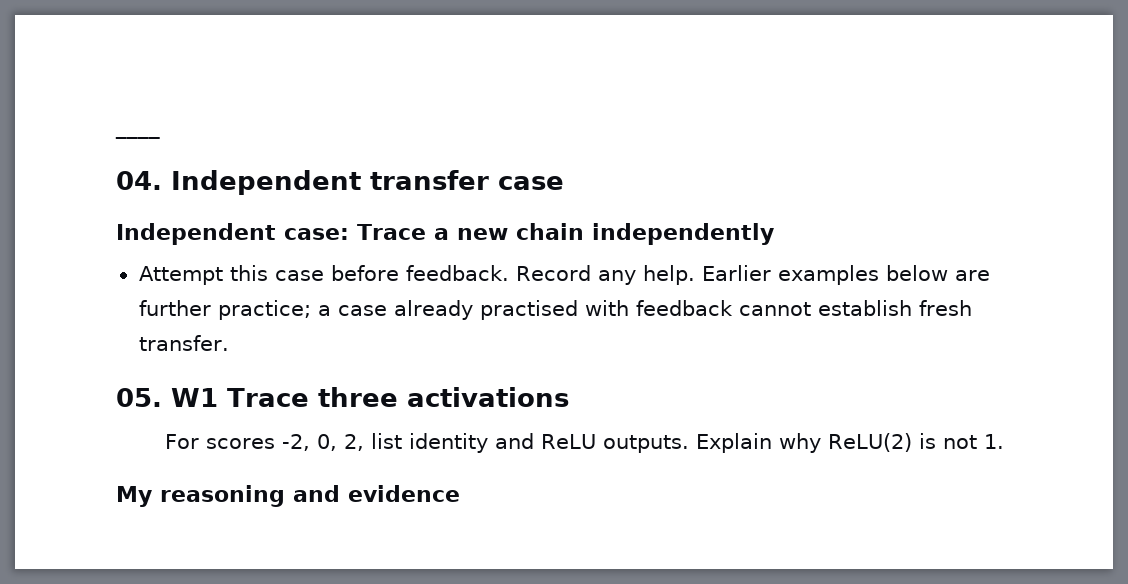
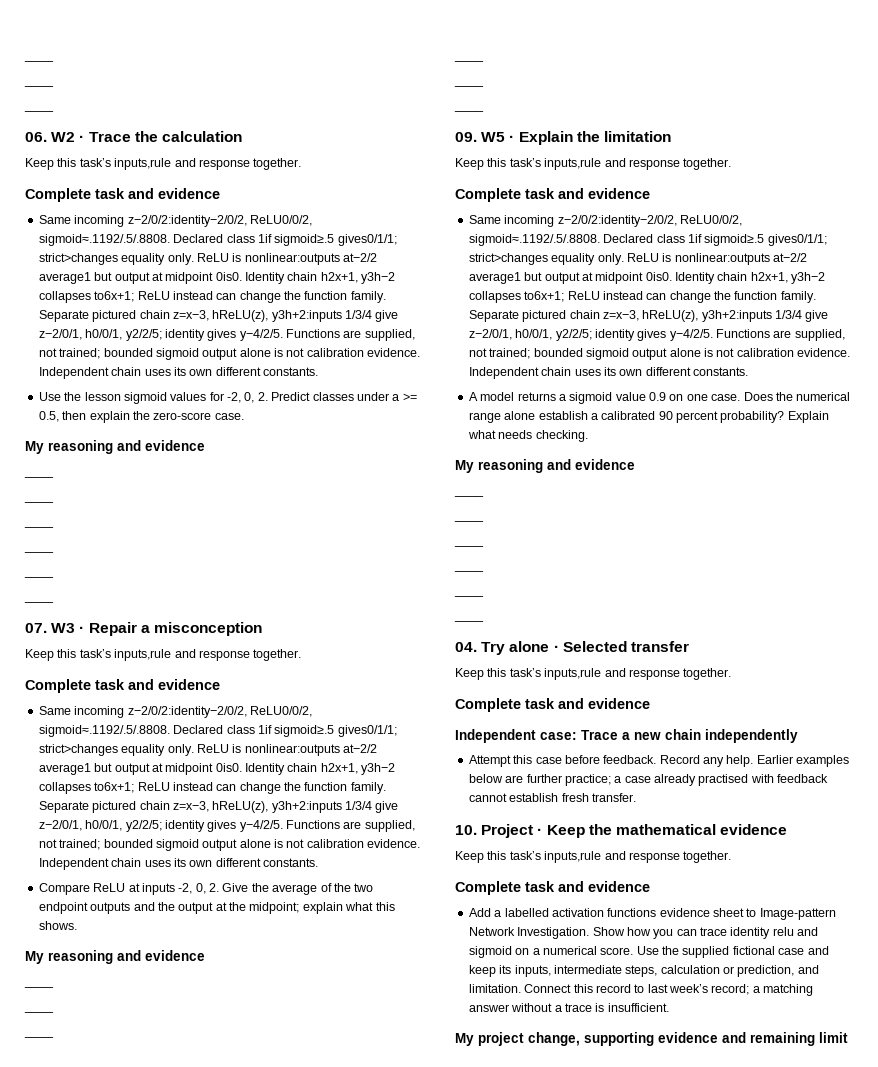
[115,134,160,139] [116,170,564,195] ____ // 04. Independent transfer case -> [24,59,54,62] [24,84,54,87] [24,109,54,112] [25,131,242,142] [25,158,302,170] [25,188,220,202] [38,215,312,227] [38,234,397,246] [38,253,377,265] [38,272,396,284] [38,291,386,303] [38,310,399,322] [38,329,415,341] [38,348,421,360] [38,367,318,379] [38,392,417,404] [38,411,244,423] [25,440,205,454] [24,475,54,478] [24,500,54,503] [24,525,54,528] [24,550,54,553] [24,575,54,578] [24,600,54,603] [25,622,262,636] [25,649,302,661] [25,679,220,693] [38,706,312,718] [38,725,397,737] [38,744,377,756] [38,763,396,775] [38,782,386,794] [38,801,399,813] [38,820,415,832] [38,839,421,851] [38,858,318,870] [38,883,374,895] [38,902,395,914] [38,921,77,930] [25,950,205,964] [24,985,54,988] [24,1010,54,1013] [24,1035,54,1038] [454,59,484,62] [454,84,484,87] [454,109,484,112] [455,131,671,145] [455,158,732,170] [455,188,650,202] [468,215,742,227] [468,234,827,246] [468,253,807,265] [468,272,826,284] [468,291,816,303] [468,310,829,322] [468,329,845,341] [468,348,851,360] [468,367,748,379] [468,392,851,404] [468,411,829,423] [467,430,588,442] [455,459,635,473] [454,494,484,497] [454,519,484,522] [454,544,484,547] [454,569,484,572] [454,594,484,597] [454,619,484,622] [455,641,689,655] [455,668,732,680] [455,698,650,712] ____ // ____ // ____ // 06. W2 · Trace the calculation // Keep this task’s inputs,rule and response together. // Complete task and evidence // Same incoming z−2/0/2:identity−2/0/2, ReLU0/0/2, sigmoid≈.1192/.5/.8808. Declared class 1if sigmoid≥.5 gives0/1/1; strict>changes equality only. ReLU is nonlinear:outputs at−2/2 average1 but output at midpoint 0is0. Identity chain h2x+1, y3h−2 collapses to6x+1; ReLU instead can change the function family. Separate pictured chain z=x−3, hReLU(z), y3h+2:inputs 1/3/4 give z−2/0/1, h0/0/1, y2/2/5; identity gives y−4/2/5. Functions are supplied, not trained; bounded sigmoid output alone is not calibration evidence. Independent chain uses its own different constants. // Use the lesson sigmoid values for -2, 0, 2. Predict classes under a >= 0.5, then explain the zero-score case. // My reasoning and evidence // ____ // ____ // ____ // ____ // ____ // ____ // 07. W3 · Repair a misconception // Keep this task’s inputs,rule and response together. // Complete task and evidence // Same incoming z−2/0/2:identity−2/0/2, ReLU0/0/2, sigmoid≈.1192/.5/.8808. Declared class 1if sigmoid≥.5 gives0/1/1; strict>changes equality only. ReLU is nonlinear:outputs at−2/2 average1 but output at midpoint 0is0. Identity chain h2x+1, y3h−2 collapses to6x+1; ReLU instead can change the function family. Separate pictured chain z=x−3, hReLU(z), y3h+2:inputs 1/3/4 give z−2/0/1, h0/0/1, y2/2/5; identity gives y−4/2/5. Functions are supplied, not trained; bounded sigmoid output alone is not calibration evidence. Independent chain uses its own different constants. // Compare ReLU at inputs -2, 0, 2. Give the average of the two endpoint outputs and the output at the midpoint; explain what this shows. // My reasoning and evidence // ____ // ____ // ____ // ____ // ____ // ____ // 09. W5 · Explain the limitation // Keep this task’s inputs,rule and response together. // Complete task and evidence // Same incoming z−2/0/2:identity−2/0/2, ReLU0/0/2, sigmoid≈.1192/.5/.8808. Declared class 1if sigmoid≥.5 gives0/1/1; strict>changes equality only. ReLU is nonlinear:outputs at−2/2 average1 but output at midpoint 0is0. Identity chain h2x+1, y3h−2 collapses to6x+1; ReLU instead can change the function family. Separate pictured chain z=x−3, hReLU(z), y3h+2:inputs 1/3/4 give z−2/0/1, h0/0/1, y2/2/5; identity gives y−4/2/5. Functions are supplied, not trained; bounded sigmoid output alone is not calibration evidence. Independent chain uses its own different constants. // A model returns a sigmoid value 0.9 on one case. Does the numerical range alone establish a calibrated 90 percent probability? Explain what needs checking. // My reasoning and evidence // ____ // ____ // ____ // ____ // ____ // ____ // 04. Try alone · Selected transfer // Keep this task’s inputs,rule and response together. // Complete task and evidence
[116,387,569,407] [164,433,1004,453] [116,485,460,507] 05. W1 Trace three activations // For scores -2, 0, 2, list identity and ReLU outputs. Explain why ReLU(2) is not 1. // My reasoning and evidence -> [455,824,788,838] [455,851,732,863] [455,881,650,895] [468,908,836,920] [468,927,819,939] [468,946,829,958] [468,965,819,977] [468,984,814,996] [468,1003,669,1012] [455,1032,848,1046] 10. Project · Keep the mathematical evidence // Keep this task’s inputs,rule and response together. // Complete task and evidence // Add a labelled activation functions evidence sheet to Image-pattern Network Investigation. Show how you can trace identity relu and sigmoid on a numerical score. Use the supplied fictional case and keep its inputs, intermediate steps, calculation or prediction, and limitation. Connect this record to last week’s record; a matching answer without a trace is insufficient. // My project change, supporting evidence and remaining limit

